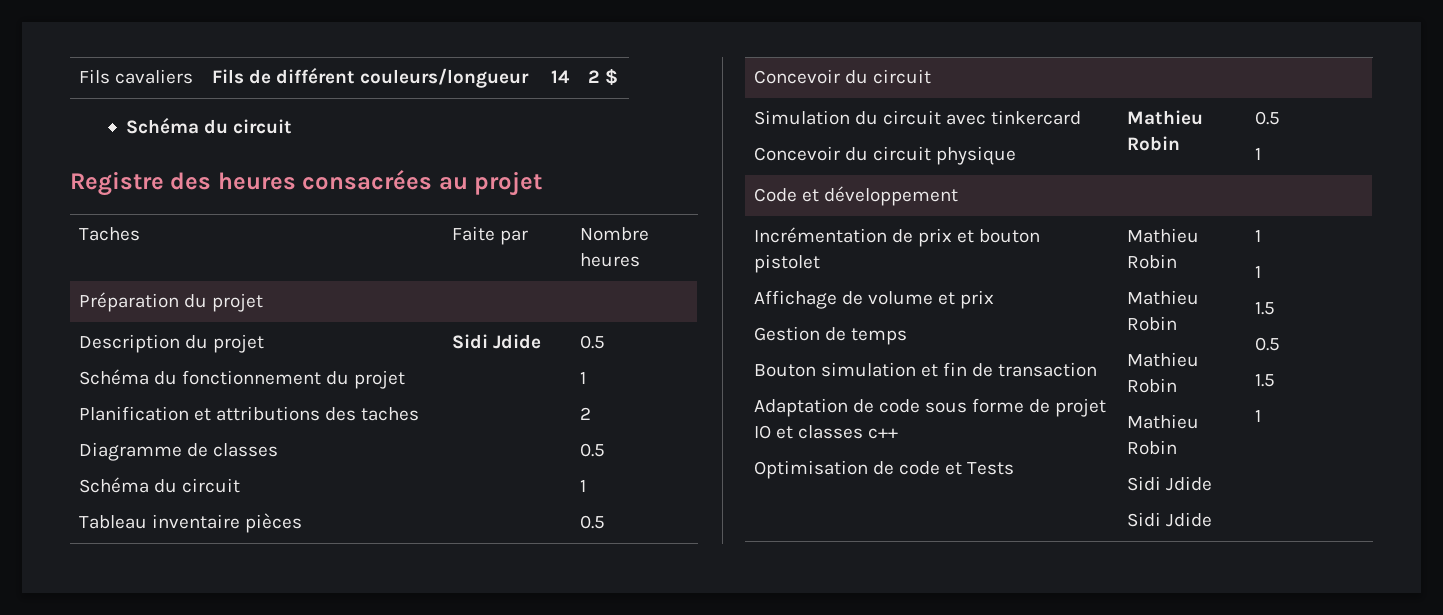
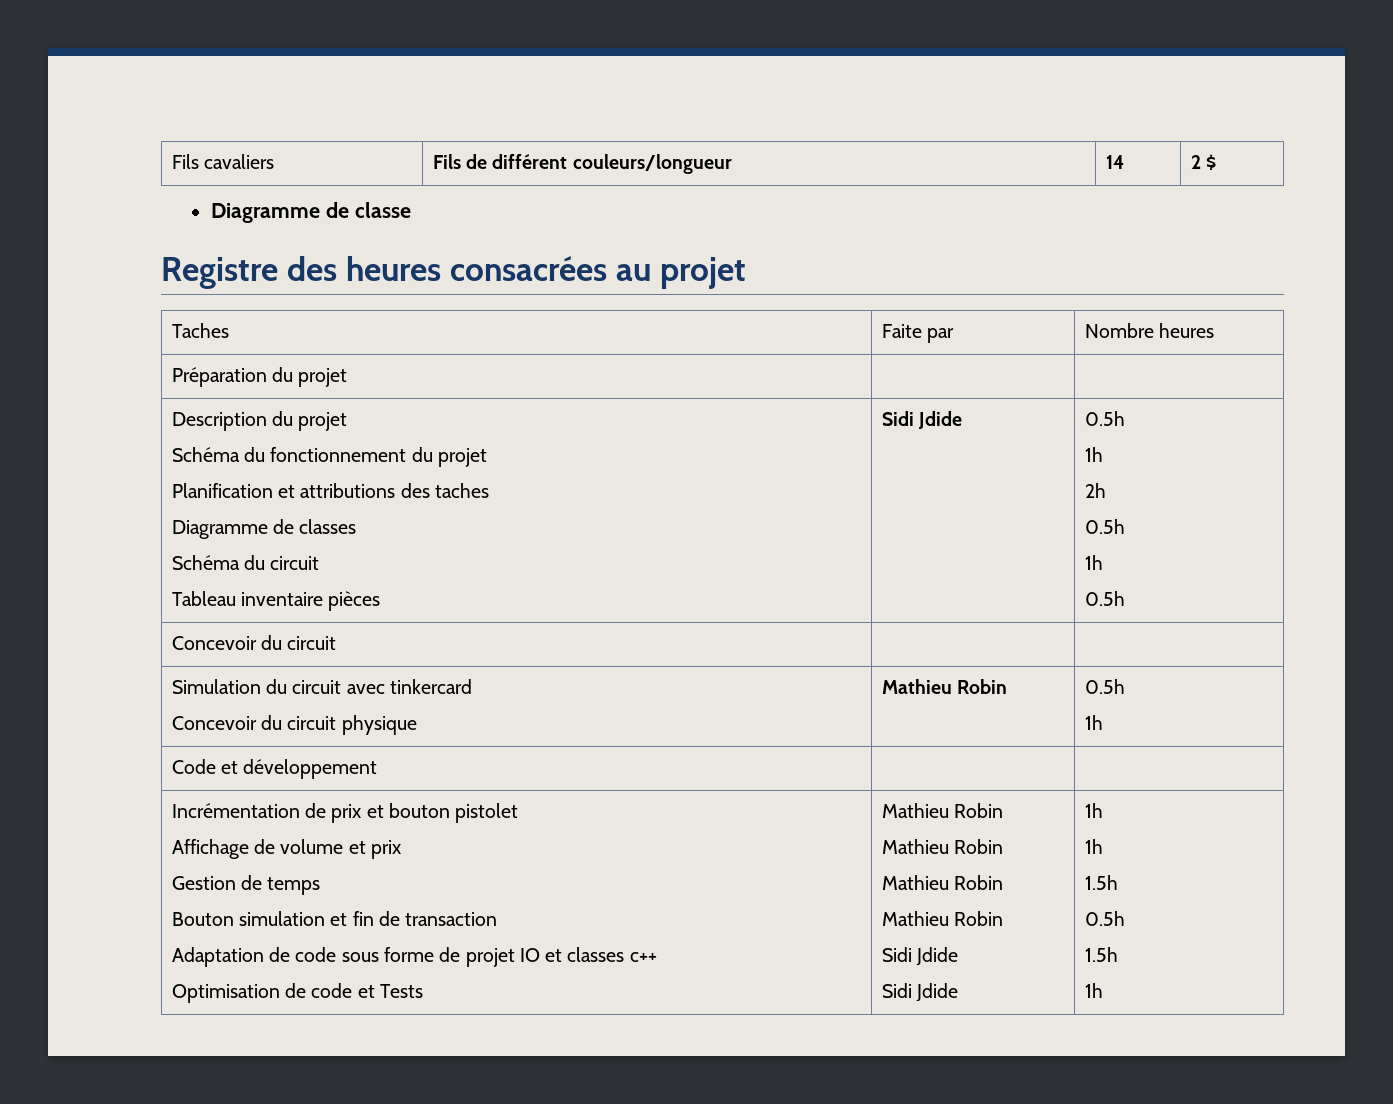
[125,118,293,134] Schéma du circuit -> [211,202,411,223] Diagramme de classe
[579,335,605,349] [579,372,586,384] [579,407,591,420] [579,443,605,457] [579,480,586,492] [579,515,605,529] 0.5 // 1 // 2 // 0.5 // 1 // 0.5 -> [1084,411,1125,426] [1084,447,1103,462] [1084,483,1106,498] [1084,519,1125,534] [1084,555,1103,570] [1084,591,1125,606] 0.5h // 1h // 2h // 0.5h // 1h // 0.5h
[1254,111,1280,125] [1254,148,1261,160] 0.5 // 1 -> [1084,679,1125,694] [1084,715,1103,730] 0.5h // 1h
[1254,230,1261,242] [1254,266,1261,278] [1254,302,1275,315] [1254,337,1280,351] [1254,374,1275,387] [1254,410,1261,422] 1 // 1 // 1.5 // 0.5 // 1.5 // 1 -> [1084,803,1103,818] [1084,839,1103,854] [1084,875,1118,890] [1084,911,1125,926] [1084,947,1118,962] [1084,983,1103,998] 1h // 1h // 1.5h // 0.5h // 1.5h // 1h

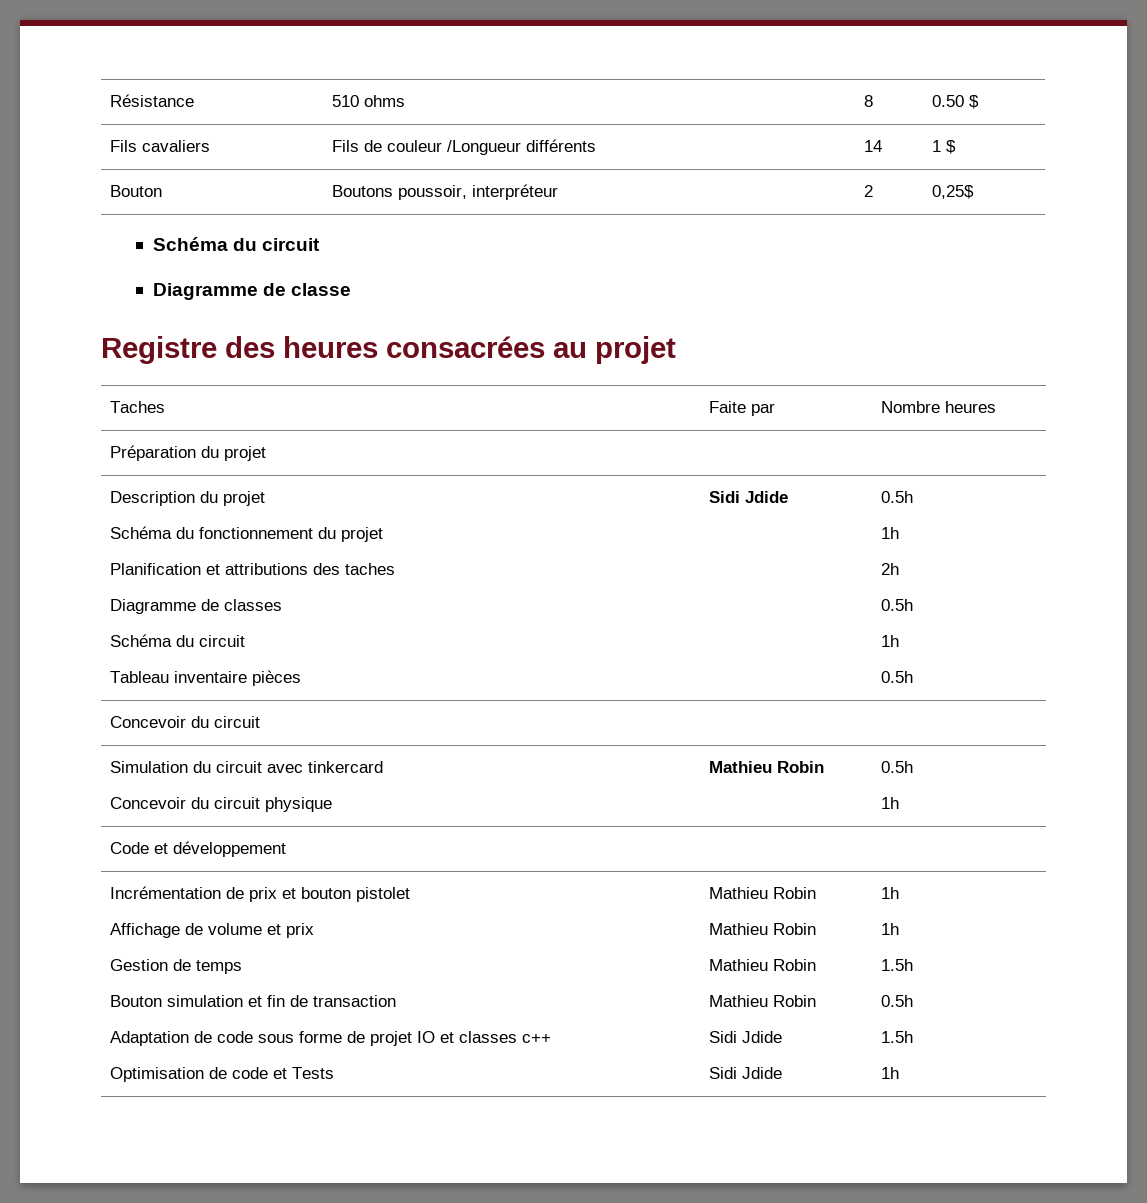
[171,154,275,169] [432,154,732,174] [1105,155,1124,169] [1190,154,1217,170] Fils cavaliers | Fils de différent couleurs/longueur | 14 | 2 $ -> [109,94,194,107] [331,95,405,107] [863,95,873,107] [931,95,979,109] [109,140,210,152] [331,139,596,155] [863,140,882,152] [931,140,956,154] [109,185,162,197] [331,184,558,200] [863,185,873,197] [931,185,974,199] [153,237,321,251] Résistance | 510 ohms | 8 | 0.50 $ // Fils cavaliers | Fils de couleur /Longueur différents | 14 | 1 $ // Bouton | Boutons poussoir, interpréteur | 2 | 0,25$ // Schéma du circuit

